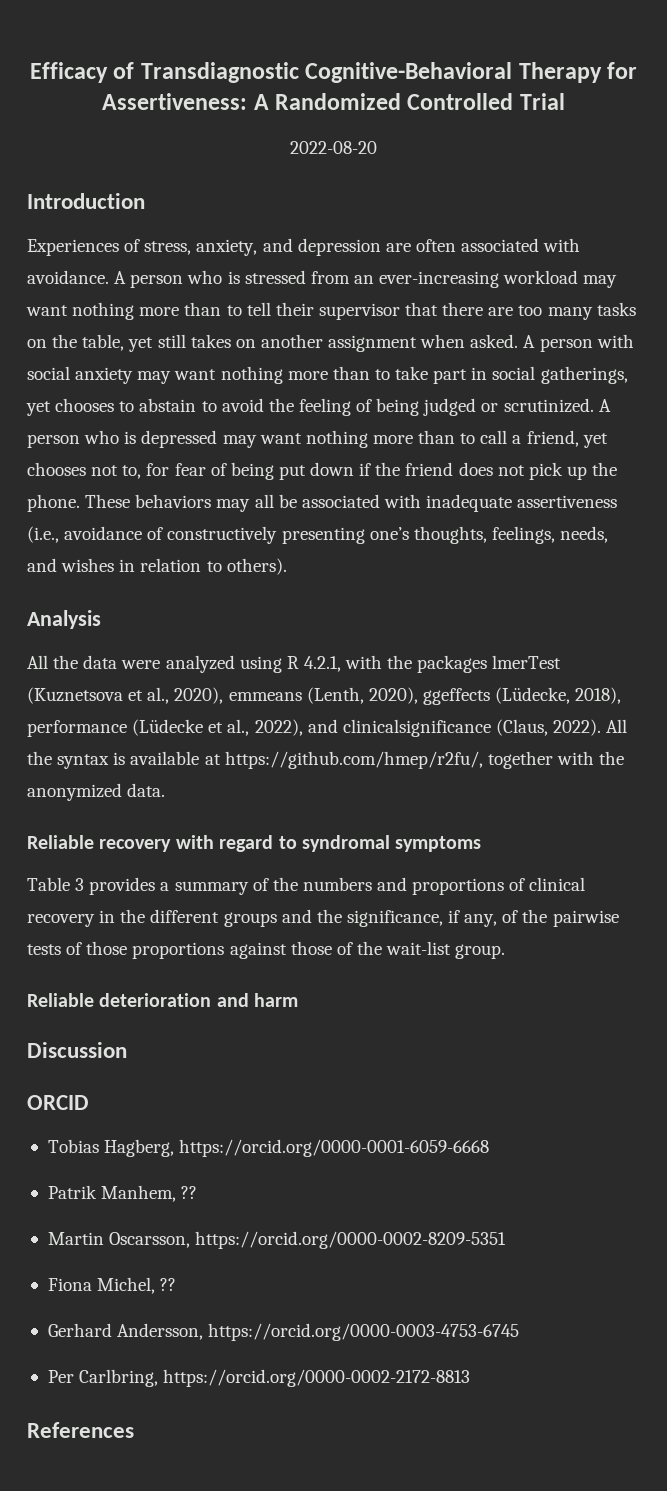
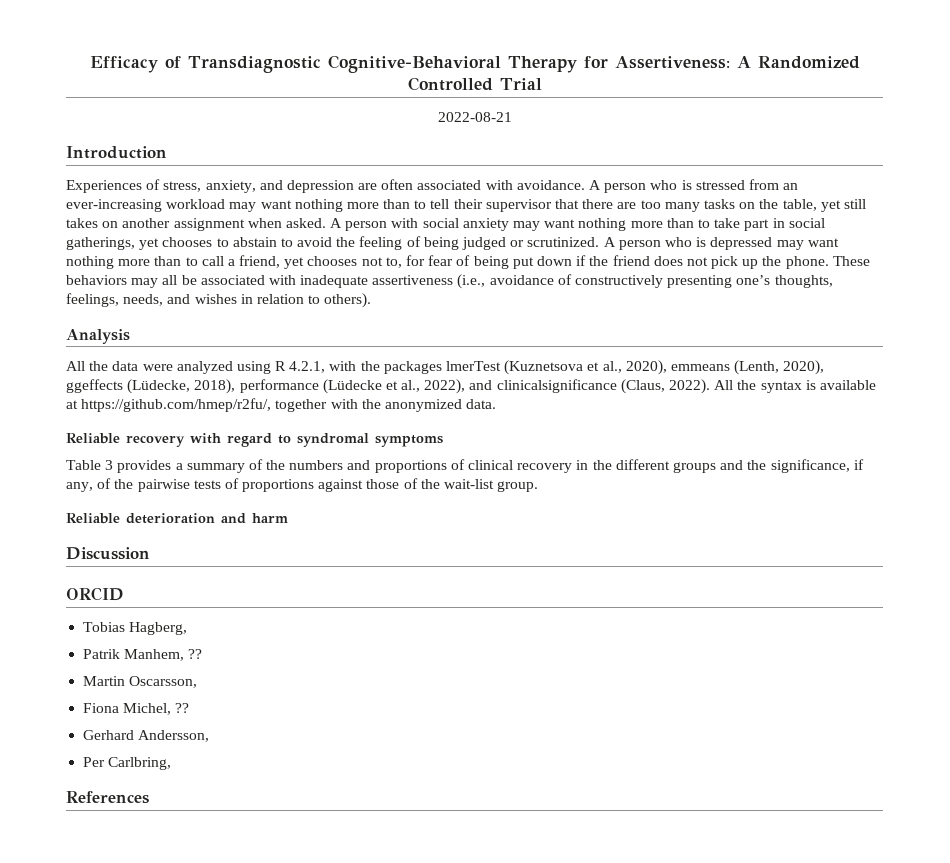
[290,141,377,154] 2022-08-20 -> [437,112,512,122] 2022-08-21
[86,941,128,955] those -> (239, 483) none
[179,1139,490,1157] https://orcid.org/0000-0001-6059-6668 -> (188, 628) none
[195,1231,507,1249] https://orcid.org/0000-0002-8209-5351 -> (198, 682) none
[208,1323,520,1341] https://orcid.org/0000-0003-4753-6745 -> (210, 736) none
[163,1369,471,1387] https://orcid.org/0000-0002-2172-8813 -> (172, 763) none

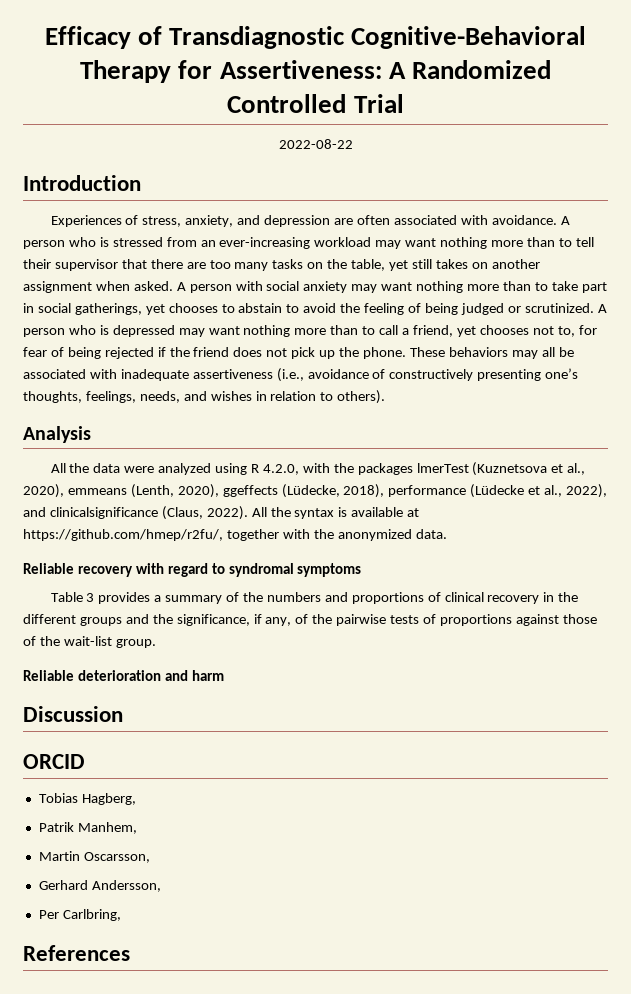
[437,112,512,122] 2022-08-21 -> [278,139,353,149] 2022-08-22
[512,256,572,269] put down -> [104,347,154,359] rejected
[289,361,326,373] 4.2.1, -> [262,464,299,475] 4.2.0,
[188,649,203,659] ?? -> (137, 828) none
[83,703,190,715] // Fiona Michel, ?? -> (150, 857) none

